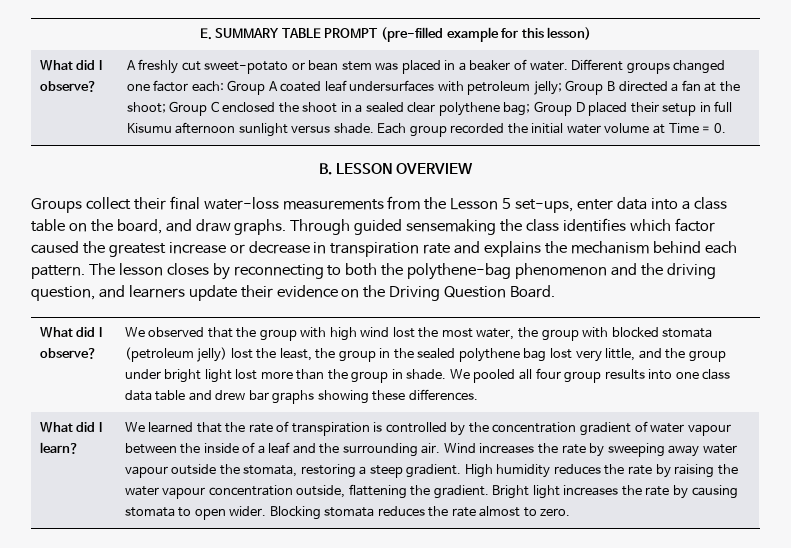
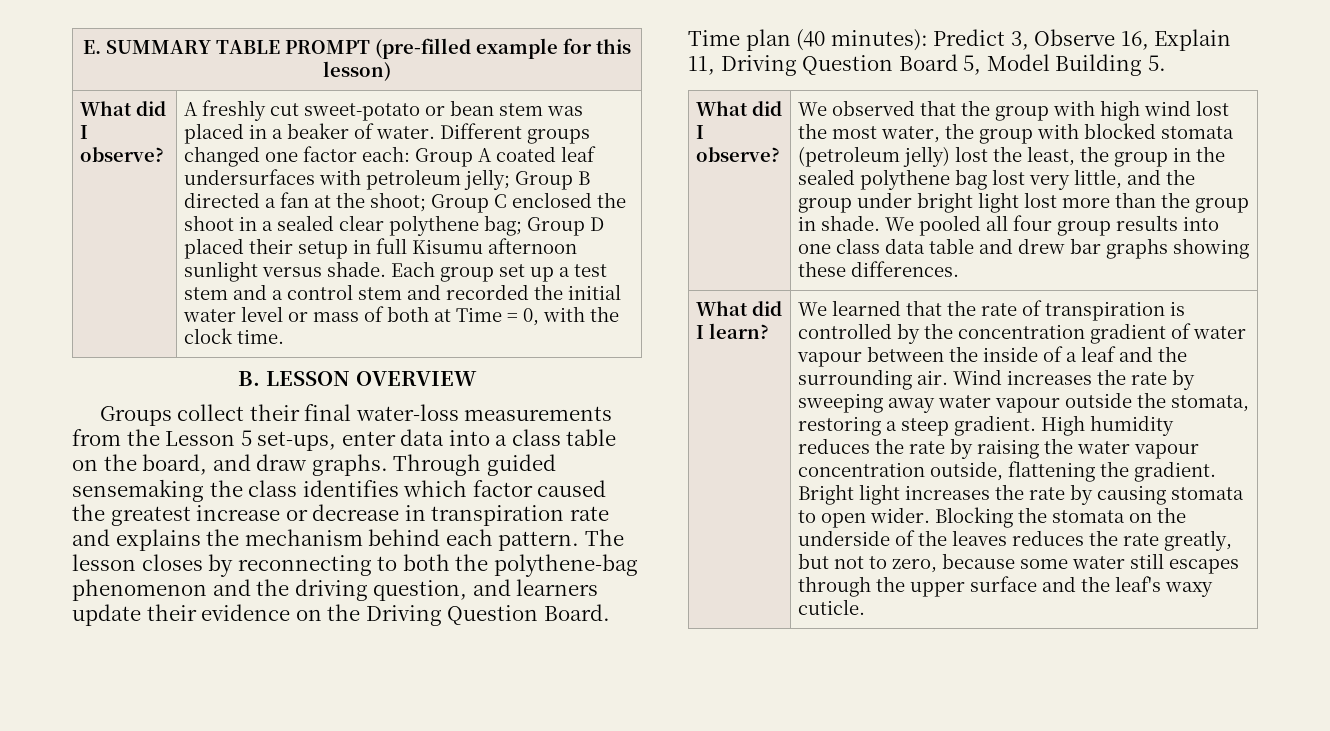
[450,123,726,134] recorded the initial water volume at Time = 0. -> [499,264,608,282] [184,284,622,300] [183,306,620,326] [184,328,285,344] set up a test stem and a control stem and recorded the initial water level or mass of both at Time = 0, with the clock time.
(556, 291) none -> [688,29,1232,51] [688,54,1166,76] Time plan (40 minutes): Predict 3, Observe 16, Explain 11, Driving Question Board 5, Model Building 5.
[324,506,571,517] stomata reduces the rate almost to zero. -> [1018,507,1187,523] [798,530,1233,551] [798,553,1240,574] [798,576,1214,597] [798,599,866,615] the stomata on the underside of the leaves reduces the rate greatly, but not to zero, because some water still escapes through the upper surface and the leaf's waxy cuticle.

